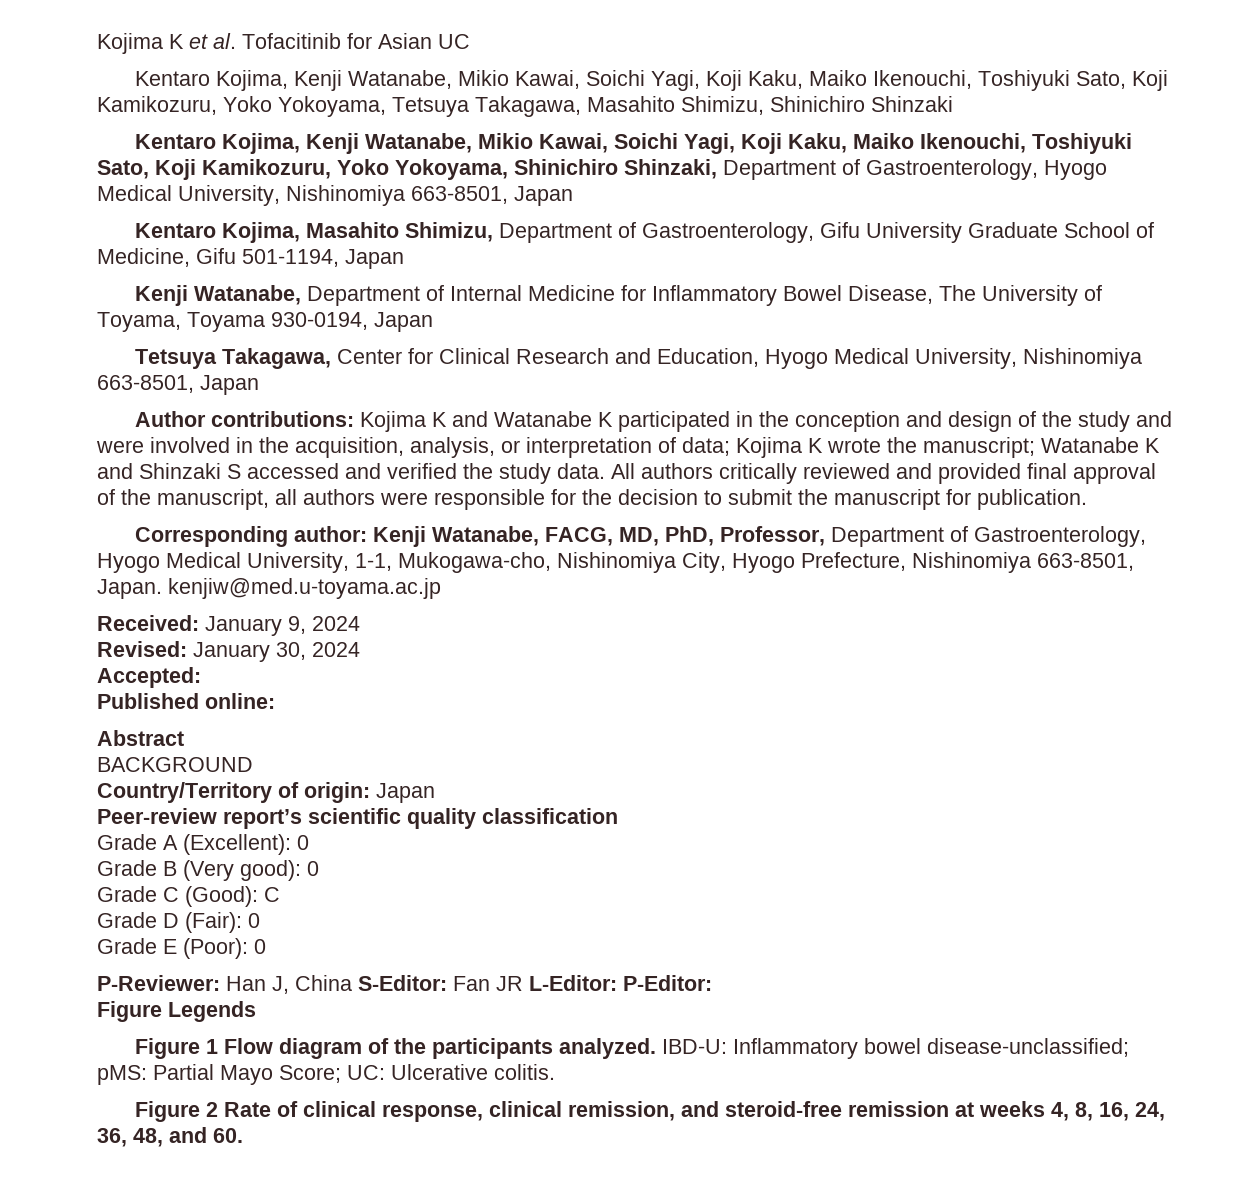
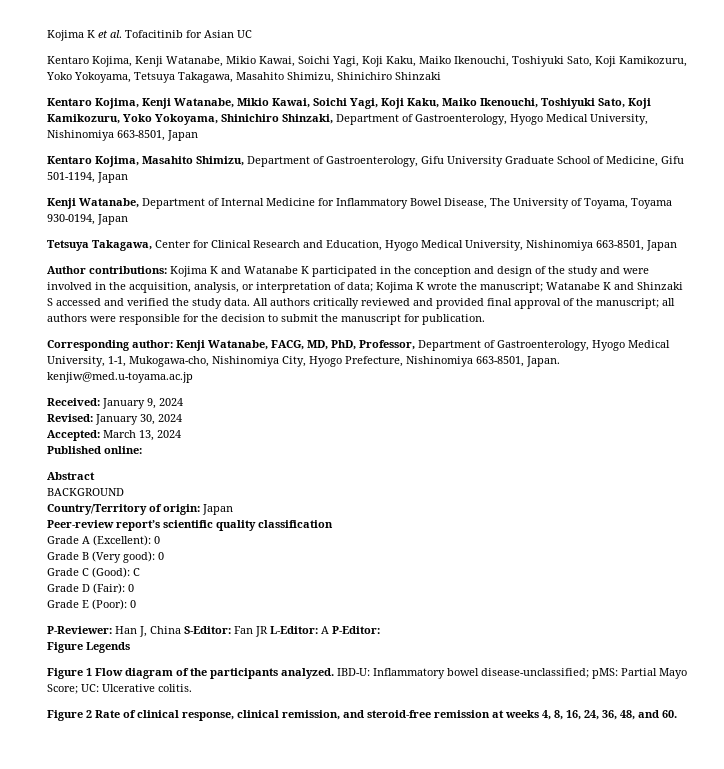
[157,489,269,510] manuscript, -> [596,298,659,309] manuscript;
(201, 677) none -> [103,430,181,441] March 13, 2024
(617, 983) none -> [321,626,329,634] A

